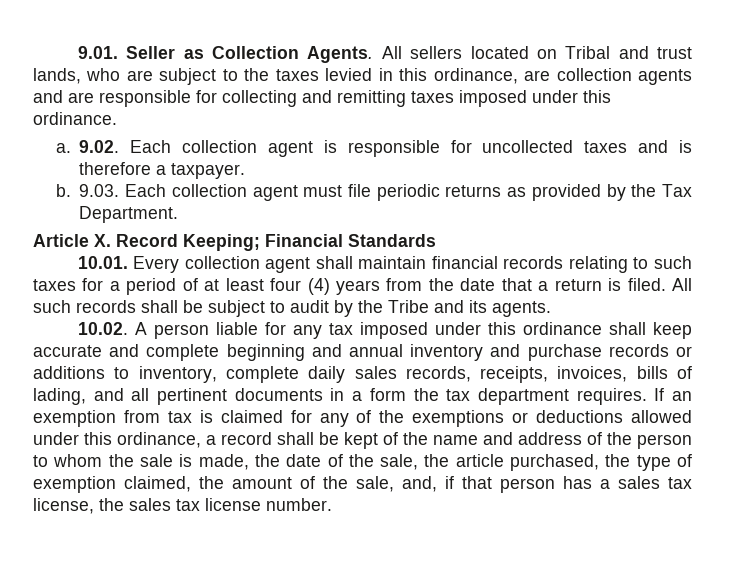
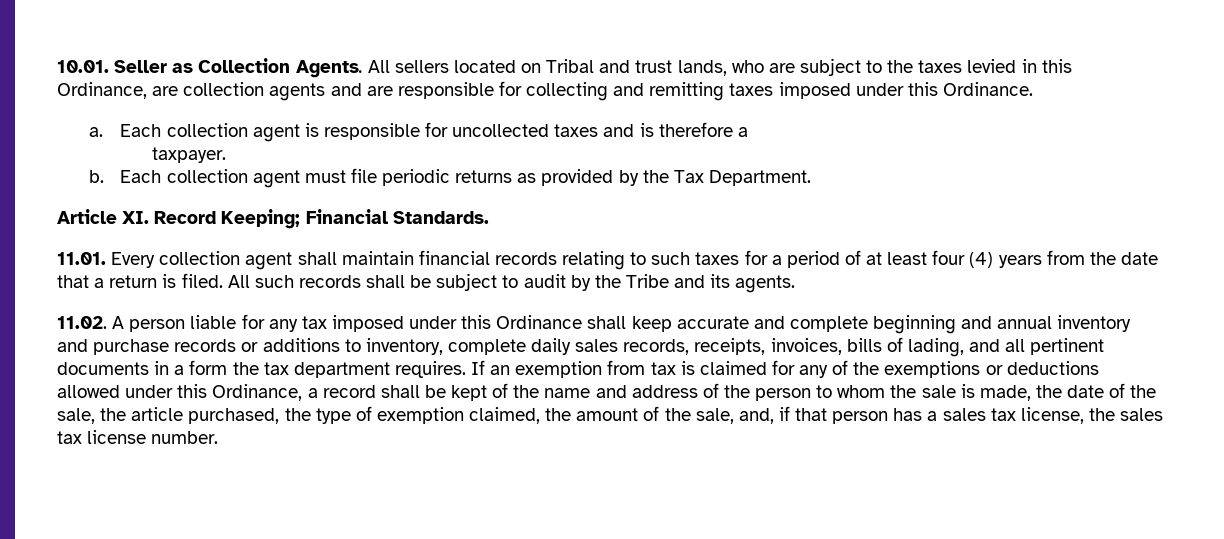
[77,46,118,59] 9.01. -> [57,60,109,73] 10.01.
[433,68,518,84] ordinance, -> [57,82,147,99] Ordinance,
[33,112,117,125] ordinance. -> [942,82,1033,96] Ordinance.
[79,140,120,153] 9.02. -> (103, 132) none
(167, 170) none -> (748, 132) //
[79,184,120,197] 9.03. -> (104, 176) none
[94,234,111,247] X. -> [122,211,150,224] XI.
[348,234,436,247] [77,256,128,269] Standards // 10.01. -> [392,211,489,224] [57,252,106,265] Standards. // 11.01.
[77,322,128,335] 10.02. -> [57,316,107,329] 11.02.
[522,322,602,335] ordinance -> [496,315,583,329] Ordinance
[117,432,201,448] ordinance, -> [212,384,303,401] Ordinance,

